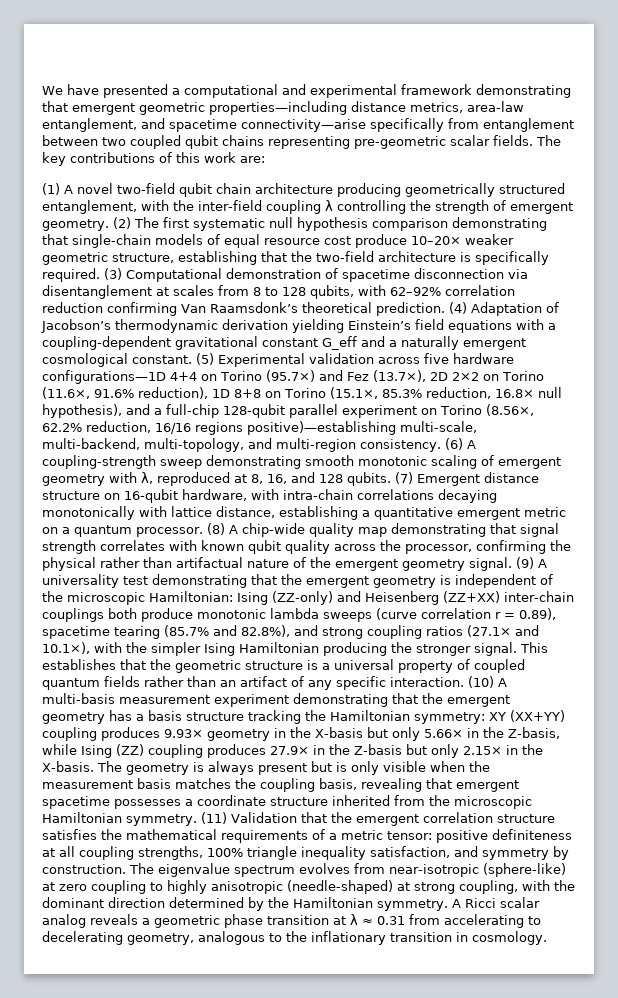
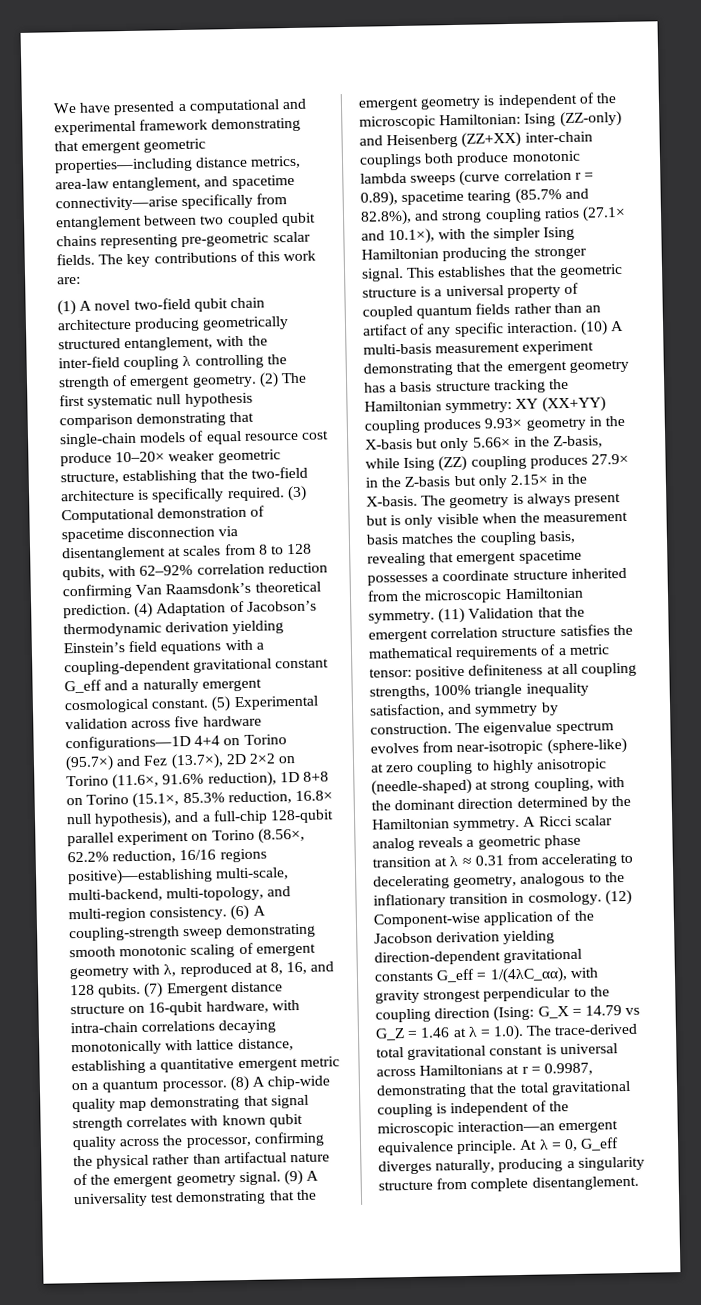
(547, 938) none -> [604,889,632,906] [373,909,594,928] [374,930,556,945] [374,948,583,966] [374,967,598,984] [375,986,610,1004] [375,1005,641,1023] [375,1023,639,1041] [376,1043,618,1061] [376,1062,593,1077] [376,1080,631,1099] [377,1100,569,1118] [377,1120,619,1137] [377,1137,620,1156] [378,1156,645,1175] [378,1175,639,1192] (12) Component-wise application of the Jacobson derivation yielding direction-dependent gravitational constants G_eff = 1/(4λC_αα), with gravity strongest perpendicular to the coupling direction (Ising: G_X = 14.79 vs G_Z = 1.46 at λ = 1.0). The trace-derived total gravitational constant is universal across Hamiltonians at r = 0.9987, demonstrating that the total gravitational coupling is independent of the microscopic interaction—an emergent equivalence principle. At λ = 0, G_eff diverges naturally, producing a singularity structure from complete disentanglement.

